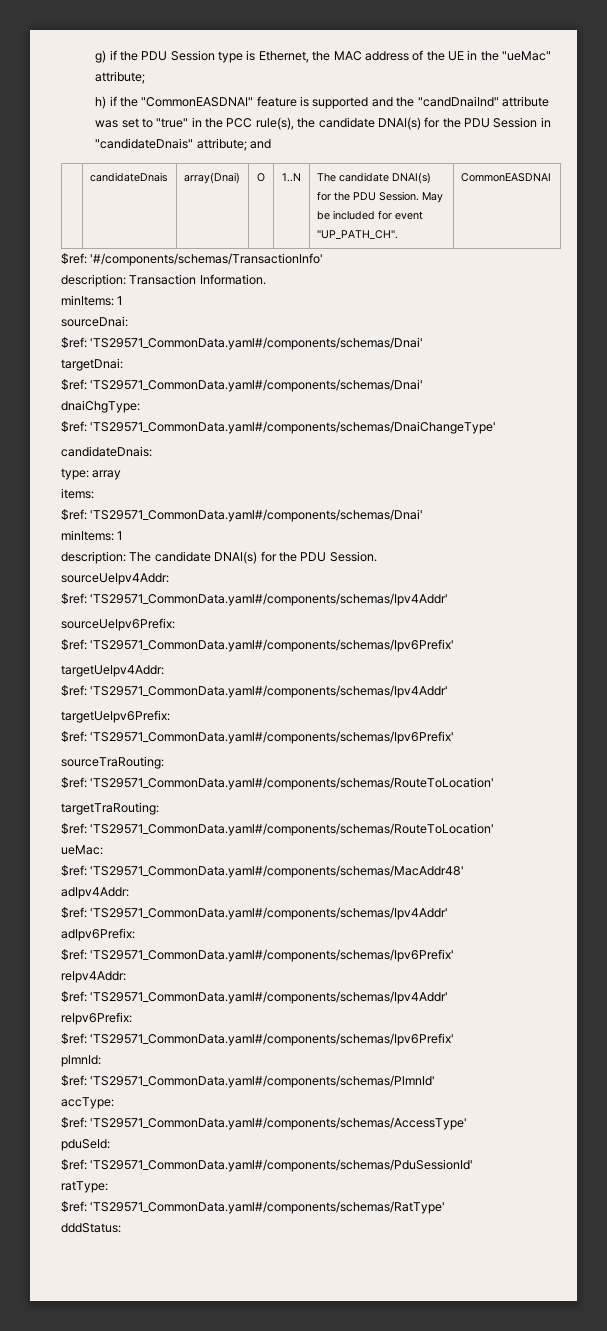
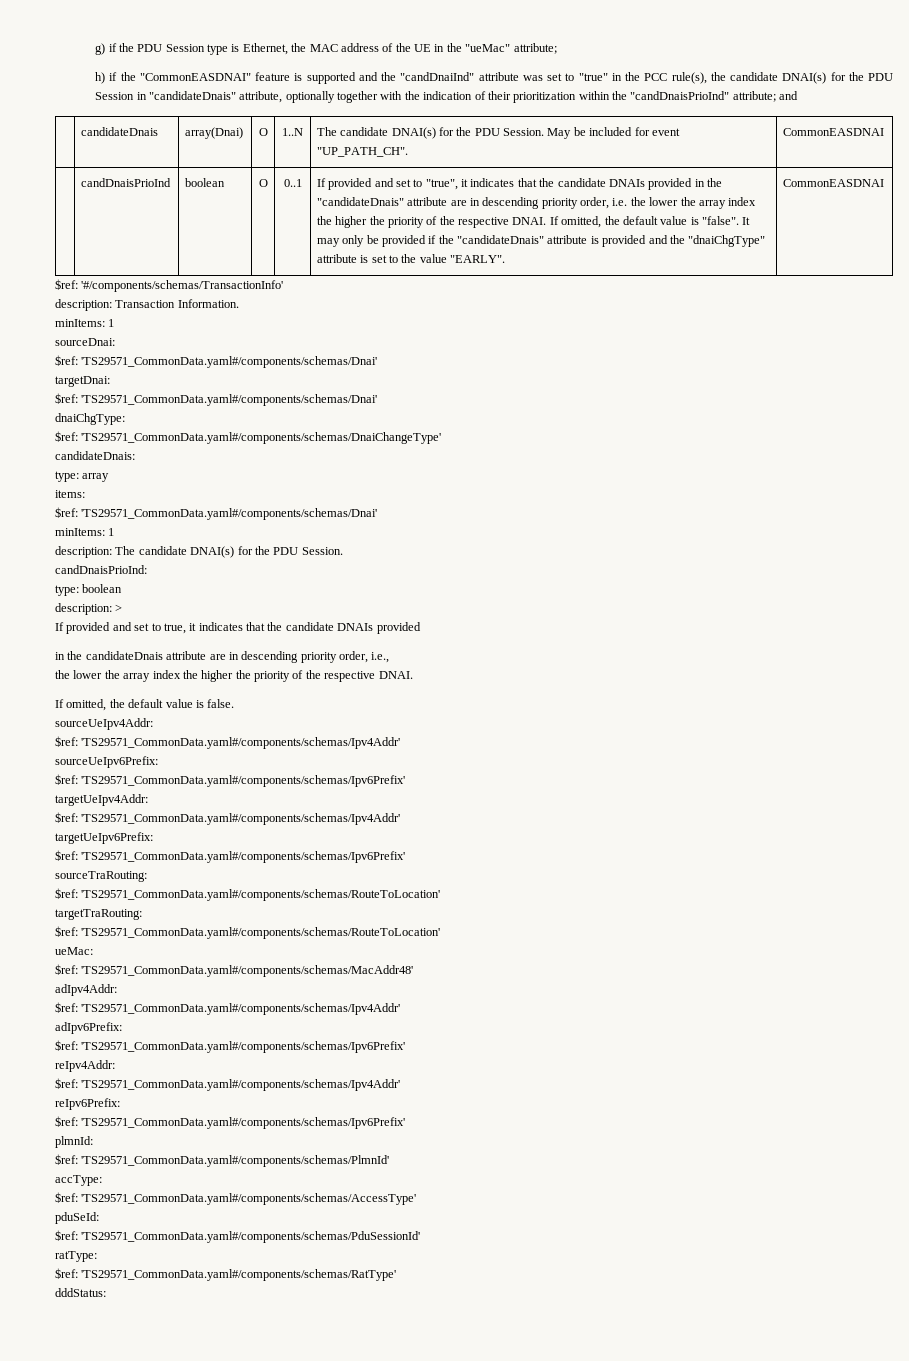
(194, 143) none -> [239,91,730,103] attribute, optionally together with the indication of their prioritization within the "candDnaisPrioInd"
(551, 177) none -> [80,178,171,187] [184,178,225,187] [258,179,268,187] [283,179,302,187] [316,178,723,190] [316,197,757,209] [316,216,751,228] [316,235,766,247] [316,254,506,263] [782,179,884,187] // | candDnaisPrioInd | boolean | O | 0..1 | If provided and set to "true", it indicates that the candidate DNAIs provided in the "candidateDnais" attribute are in descending priority order, i.e. the lower the array index the higher the priority of the respective DNAI. If omitted, the default value is "false". It may only be provided if the "candidateDnais" attribute is provided and the "dnaiChgType" attribute is set to the value "EARLY". | CommonEASDNAI
(377, 556) none -> [55,565,147,574] [55,584,123,596] [55,603,123,615] [55,622,421,634] [55,651,390,663] [55,670,413,682] [55,699,235,711] // candDnaisPrioInd: // type: boolean // description: > // If provided and set to true, it indicates that the candidate DNAIs provided // in the candidateDnais attribute are in descending priority order, i.e., // the lower the array index the higher the priority of the respective DNAI. // If omitted, the default value is false.

